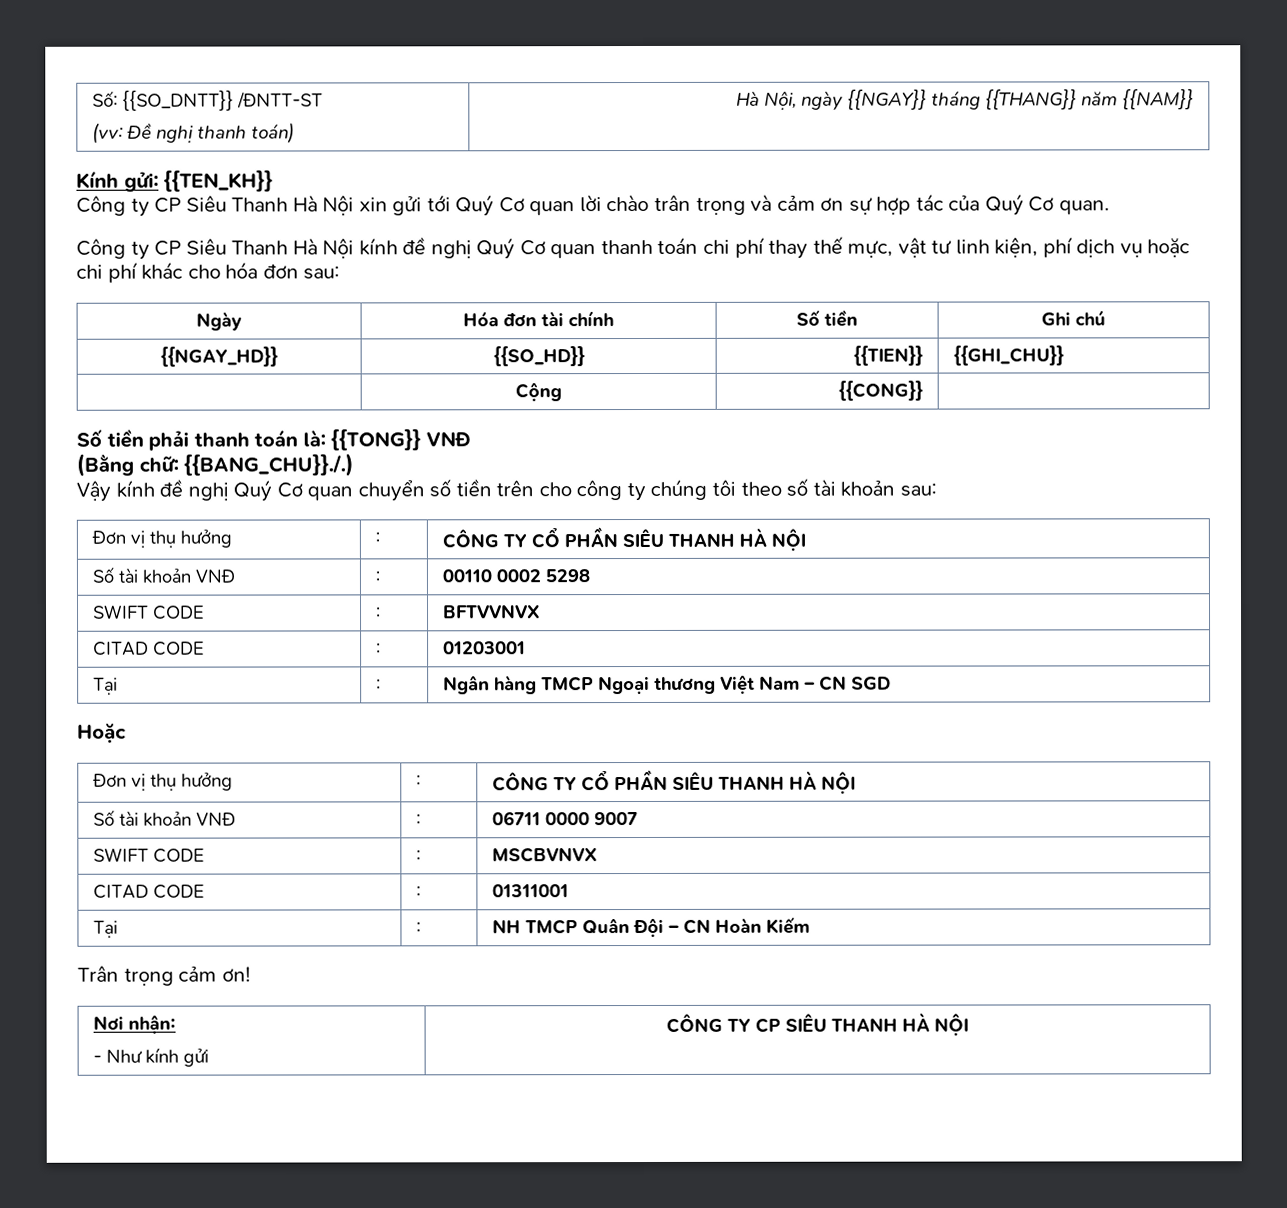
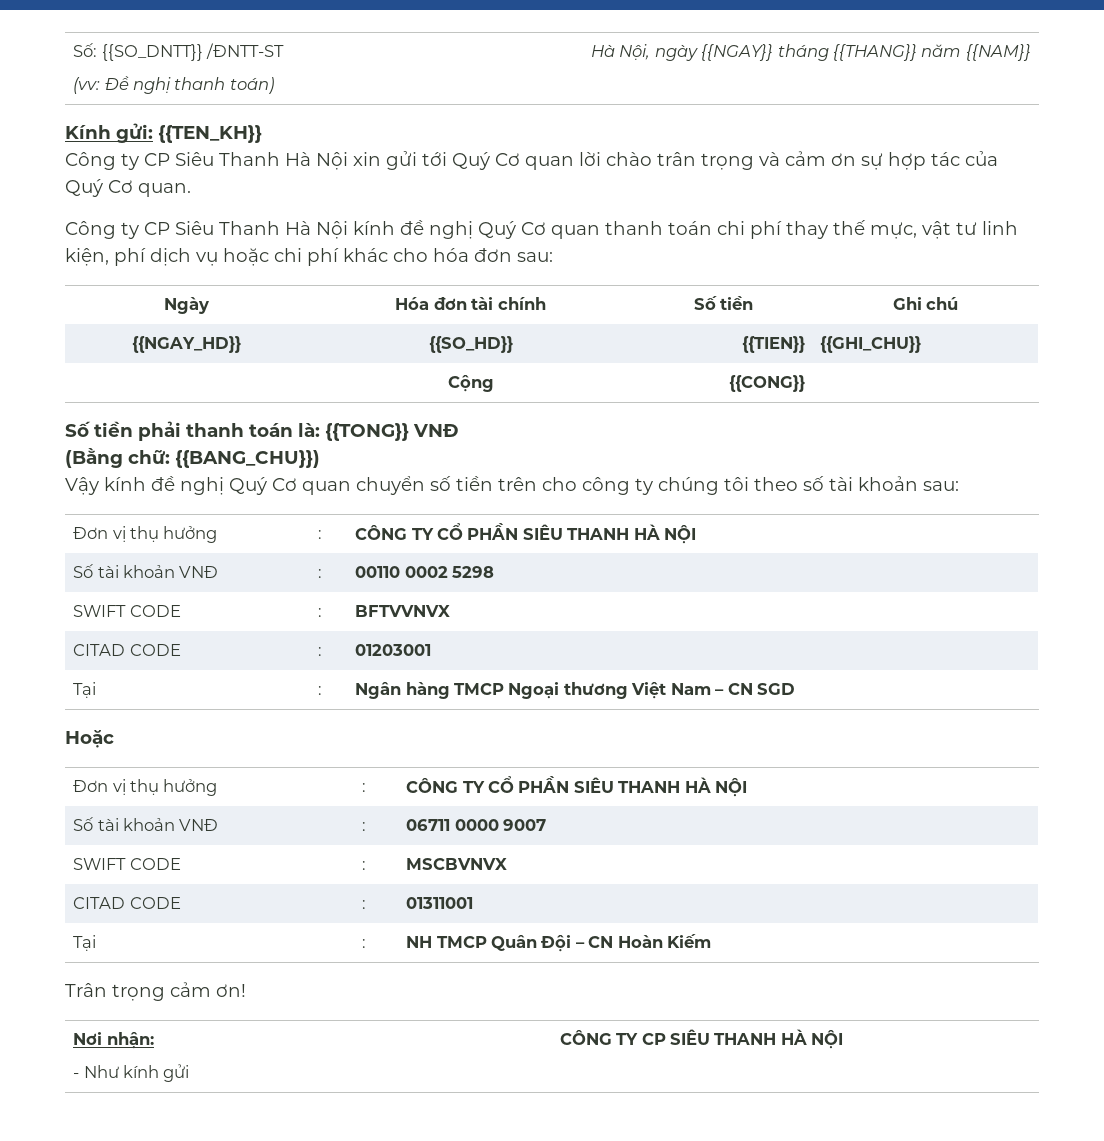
[183,453,355,477] {{BANG_CHU}}./.) -> [175,450,320,468] {{BANG_CHU}})

